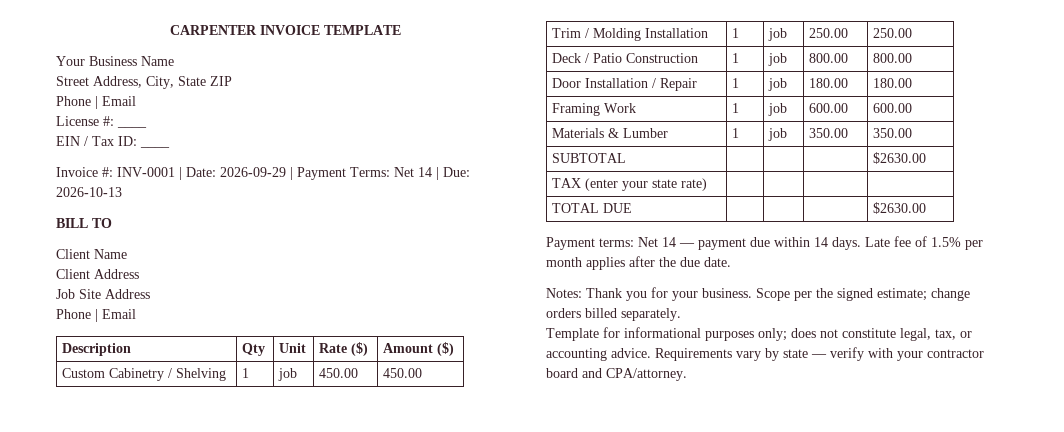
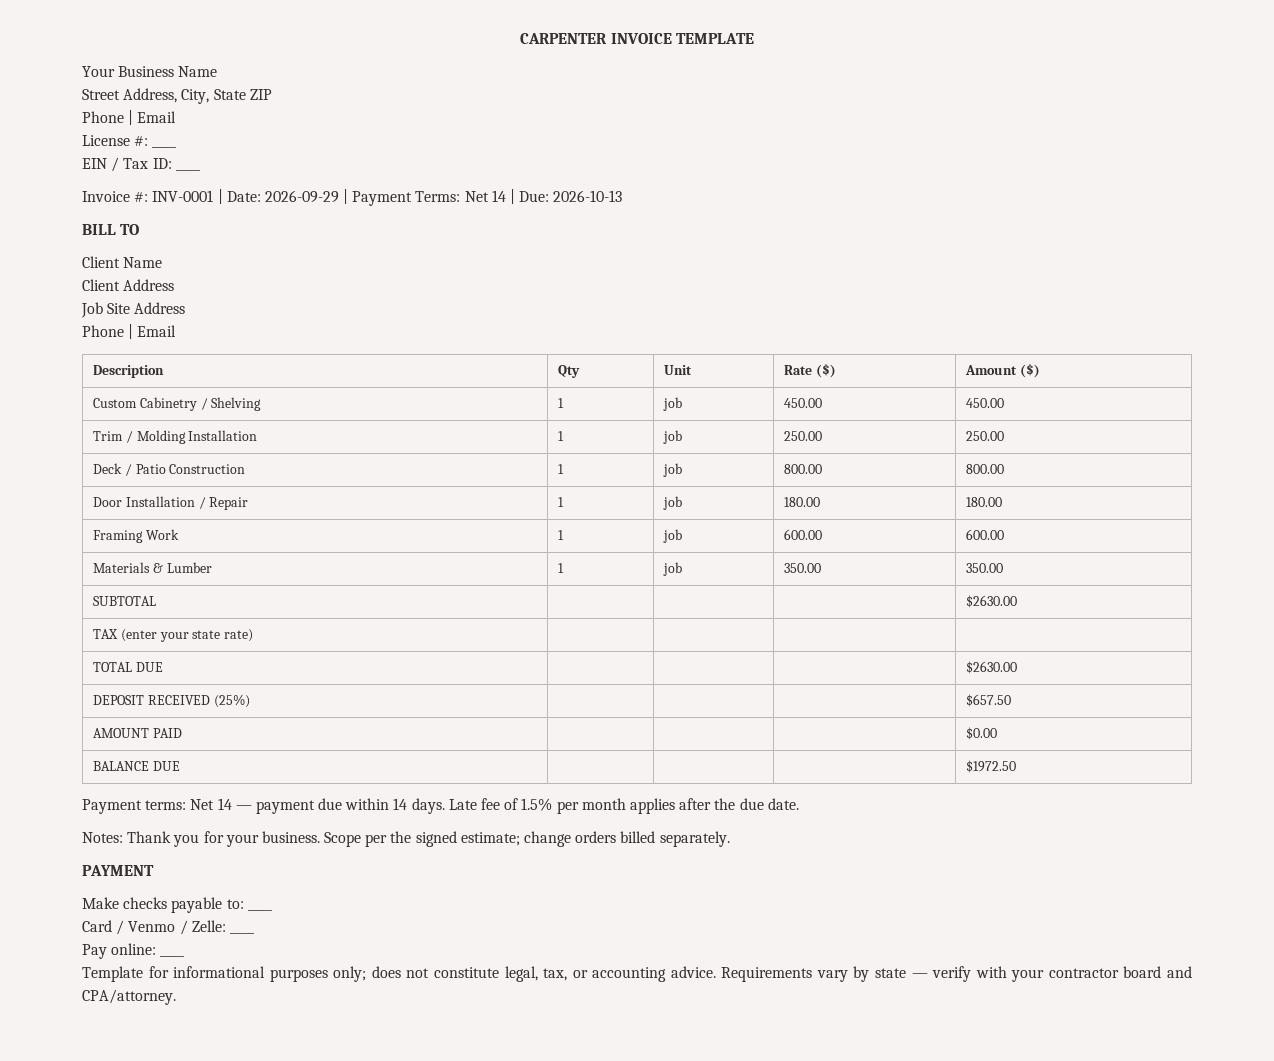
(927, 208) none -> [93,694,250,708] [966,694,1012,707] [93,728,182,738] [966,727,998,740] [93,761,180,771] [966,760,1017,773] // DEPOSIT RECEIVED (25%) | | | | $657.50 // AMOUNT PAID | | | | $0.00 // BALANCE DUE | | | | $1972.50
(681, 314) none -> [82,865,154,876] [82,897,244,913] [247,909,272,911] [82,920,226,935] [229,932,254,934] [82,943,157,959] [160,955,185,957] // PAYMENT // Make checks payable to: ____ // Card / Venmo / Zelle: ____ // Pay online: ____

